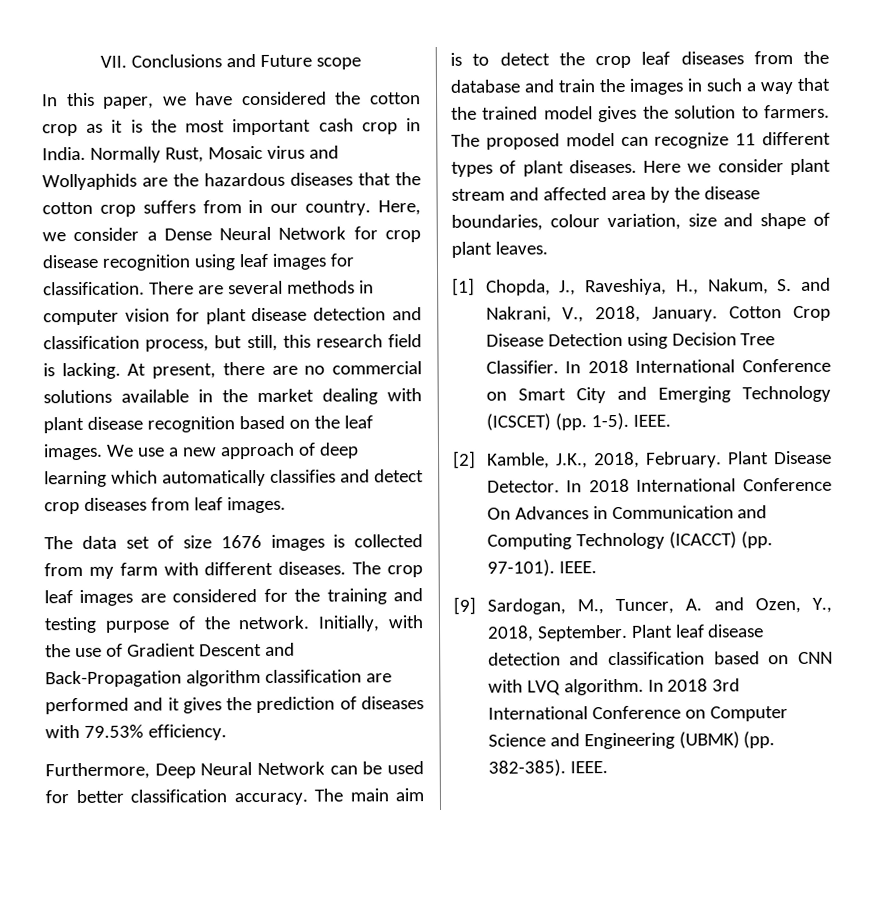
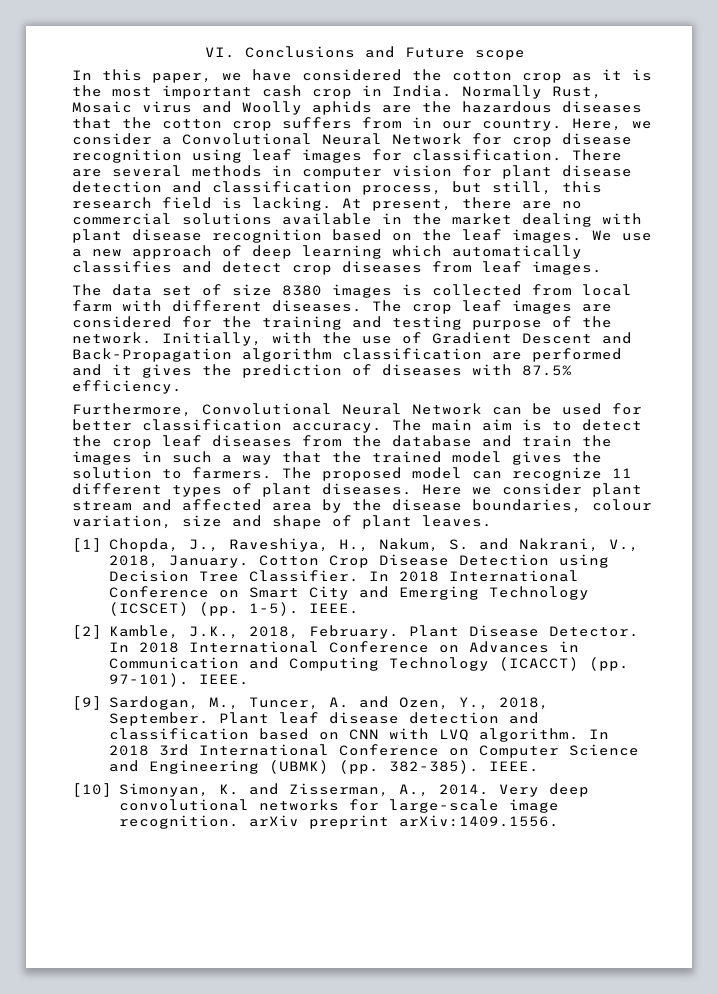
[100,55,128,68] VII. -> [205,47,235,58] VI.
[42,173,137,191] Wollyaphids -> [242,101,372,115] Woolly aphids
[163,228,212,241] Dense -> [182,133,312,145] Convolutional
[220,534,262,549] 1676 -> [282,285,322,296] 8380
[88,566,114,579] my -> [582,284,632,296] local
[83,724,144,738] 79.53% -> [522,365,572,376] 87.5%
[154,763,196,779] Deep -> [202,403,332,415] Convolutional
[486,507,511,520] On -> [438,645,459,653] on
(608, 767) none -> [72,783,589,797] [118,799,559,813] [118,815,559,829] // [10] Simonyan, K. and Zisserman, A., 2014. Very deep convolutional networks for large-scale image recognition. arXiv preprint arXiv:1409.1556.

